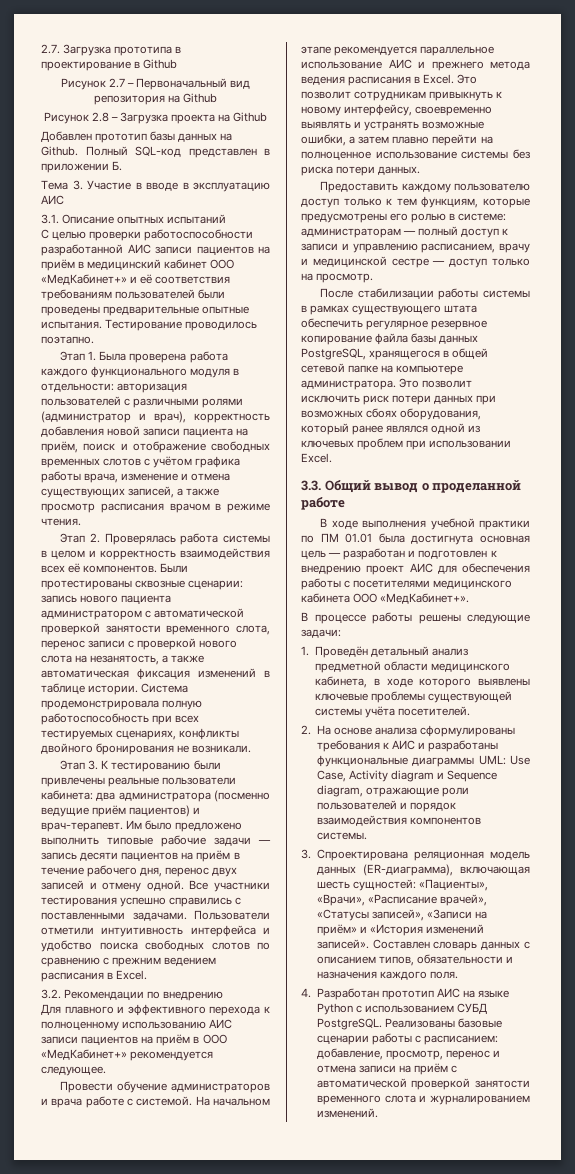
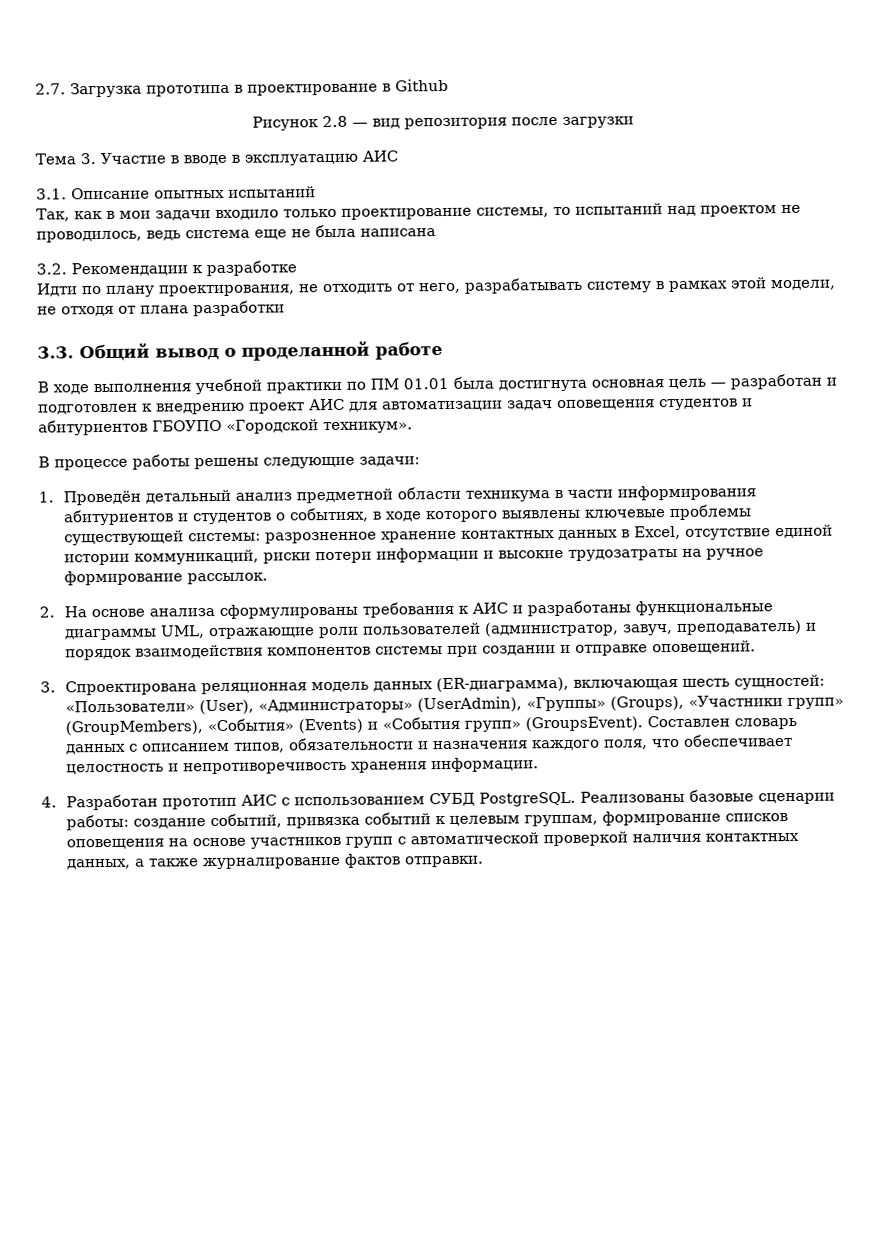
[108,78,251,90] [93,93,218,105] [43,112,268,124] [41,131,233,143] [41,146,270,158] [41,161,123,173] 2.7 – Первоначальный вид репозитория на Github // Рисунок 2.8 – Загрузка проекта на Github // Добавлен прототип базы данных на Github. Полный SQL-код представлен в приложении Б. -> [321,115,634,130] 2.8 — вид репозитория после загрузки
[41,229,254,241] [41,244,270,256] [41,259,235,271] [41,274,231,285] [41,289,226,301] [41,306,250,316] [41,319,258,331] [41,336,94,344] [60,351,228,363] [41,366,240,378] [41,383,188,393] [41,396,244,408] [41,411,270,423] [41,426,249,437] [41,441,270,453] [41,456,241,468] [41,471,231,483] [41,486,220,498] [41,503,270,513] [41,518,81,526] [60,533,270,545] [41,548,270,560] [41,563,189,573] [41,580,244,590] [41,595,172,604] [41,608,245,620] [41,623,270,635] [41,638,238,650] [41,655,205,665] [41,668,270,680] [41,683,189,695] [41,700,203,710] [41,713,200,725] [41,728,240,740] [41,743,252,755] [60,760,221,772] [41,777,237,787] [41,790,270,802] [41,805,201,817] [41,820,243,832] [41,835,271,847] [41,850,240,862] [41,865,238,877] [41,880,270,892] [41,897,242,907] [41,910,270,921] [41,925,270,937] [41,940,270,952] [41,957,217,967] [41,970,148,982] [41,989,224,1001] [41,1004,270,1016] [41,1019,233,1031] [41,1034,227,1046] [41,1049,214,1061] [41,1066,106,1076] [60,1081,270,1093] [41,1096,270,1108] [301,46,495,56] [301,59,530,71] [301,74,478,86] [301,91,503,101] [301,104,493,116] [301,121,485,131] [301,134,493,146] [301,149,530,160] [301,166,421,176] [320,181,530,193] [301,196,530,208] [301,213,507,223] [301,226,509,238] [301,243,530,253] [301,256,530,268] [301,273,374,283] [320,288,530,300] [301,305,478,315] [301,318,488,330] [301,333,479,345] [301,348,489,360] [301,363,464,375] [301,378,473,390] [301,395,497,405] [301,408,482,420] [301,423,481,435] [301,438,512,450] [301,453,332,463] С целью проверки работоспособности разработанной АИС записи пациентов на приём в медицинский кабинет ООО «МедКабинет+» и её соответствия требованиям пользователей были проведены предварительные опытные испытания. Тестирование проводилось поэтапно. // Этап 1. Была проверена работа каждого функционального модуля в отдельности: авторизация пользователей с различными ролями (администратор и врач), корректность добавления новой записи пациента на приём, поиск и отображение свободных временных слотов с учётом графика работы врача, изменение и отмена существующих записей, а также просмотр расписания врачом в режиме чтения. // Этап 2. Проверялась работа системы в целом и корректность взаимодействия всех её компонентов. Были протестированы сквозные сценарии: запись нового пациента администратором с автоматической проверкой занятости временного слота, перенос записи с проверкой нового слота на незанятость, а также автоматическая фиксация изменений в таблице истории. Система продемонстрировала полную работоспособность при всех тестируемых сценариях, конфликты двойного бронирования не возникали. // Этап 3. К тестированию были привлечены реальные пользователи кабинета: два администратора (посменно ведущие приём пациентов) и врач-терапевт. Им было предложено выполнить типовые рабочие задачи — запись десяти пациентов на приём в течение рабочего дня, перенос двух записей и отмену одной. Все участники тестирования успешно справились с поставленными задачами. Пользователи отметили интуитивность интерфейса и удобство поиска свободных слотов по сравнению с прежним ведением расписания в Excel. // 3.2. Рекомендации по внедрению // Для плавного и эффективного перехода к полноценному использованию АИС записи пациентов на приём в ООО «МедКабинет+» рекомендуется следующее. // Провести обучение администраторов и врача работе с системой. На начальном этапе рекомендуется параллельное использование АИС и прежнего метода ведения расписания в Excel. Это позволит сотрудникам привыкнуть к новому интерфейсу, своевременно выявлять и устранять возможные ошибки, а затем плавно перейти на полноценное использование системы без риска потери данных. // Предоставить каждому пользователю доступ только к тем функциям, которые предусмотрены его ролью в системе: администраторам — полный доступ к записи и управлению расписанием, врачу и медицинской сестре — доступ только на просмотр. // После стабилизации работы системы в рамках существующего штата обеспечить регулярное резервное копирование файла базы данных PostgreSQL, хранящегося в общей сетевой папке на компьютере администратора. Это позволит исключить риск потери данных при возможных сбоях оборудования, который ранее являлся одной из ключевых проблем при использовании Excel. -> [36,203,801,222] [36,224,436,243] [36,260,297,277] [36,277,836,297] [37,300,285,317] Так, как в мои задачи входило только проектирование системы, то испытаний над проектом не проводилось, ведь система еще не была написана // 3.2. Рекомендации к разработке // Идти по плану проектирования, не отходить от него, разрабатывать систему в рамках этой модели, не отходя от плана разработки
[462,563,530,573] [301,578,513,590] [301,593,470,604] обеспечения работы с посетителями медицинского кабинета ООО «МедКабинет+». -> [382,398,753,412] [38,419,413,436] автоматизации задач оповещения студентов и абитуриентов ГБОУПО «Городской техникум».
[431,663,511,672] [315,676,368,688] медицинского кабинета, -> [464,485,756,502] [62,507,369,526] техникума в части информирования абитуриентов и студентов о событиях,
[315,706,471,718] системы учёта посетителей. -> [187,524,833,544] [63,547,764,566] [63,570,268,586] системы: разрозненное хранение контактных данных в Excel, отсутствие единой истории коммуникаций, риски потери информации и высокие трудозатраты на ручное формирование рассылок.
[478,755,530,765] [316,770,498,782] [316,785,469,797] [316,800,456,812] [316,815,481,826] [316,832,367,840] UML: Use Case, Activity diagram и Sequence diagram, отражающие роли пользователей и порядок взаимодействия компонентов системы. -> [159,619,817,640] [64,640,756,661] UML, отражающие роли пользователей (администратор, завуч, преподаватель) и порядок взаимодействия компонентов системы при создании и отправке оповещений.
[418,879,488,891] [316,894,487,906] [316,909,488,921] [316,924,485,936] [316,939,369,949] «Пациенты», «Врачи», «Расписание врачей», «Статусы записей», «Записи на приём» и «История изменений записей». -> [64,695,844,715] [64,716,643,736] «Пользователи» (User), «Администраторы» (UserAdmin), «Группы» (Groups), «Участники групп» (GroupMembers), «События» (Events) и «События групп» (GroupsEvent).
[429,971,458,979] поля. -> [602,733,793,750] [65,757,539,775] поля, что обеспечивает целостность и непротиворечивость хранения информации.
[463,990,510,998] [316,1003,353,1015] на языке Python -> (277, 800) none
[371,1033,499,1045] [316,1048,501,1060] [316,1063,458,1075] [316,1078,530,1090] [316,1095,530,1105] [316,1108,378,1118] работы с расписанием: добавление, просмотр, перенос и отмена записи на приём с автоматической проверкой занятости временного слота и журналированием изменений. -> [65,810,788,831] [65,831,799,850] [66,853,484,870] работы: создание событий, привязка событий к целевым группам, формирование списков оповещения на основе участников групп с автоматической проверкой наличия контактных данных, а также журналирование фактов отправки.

